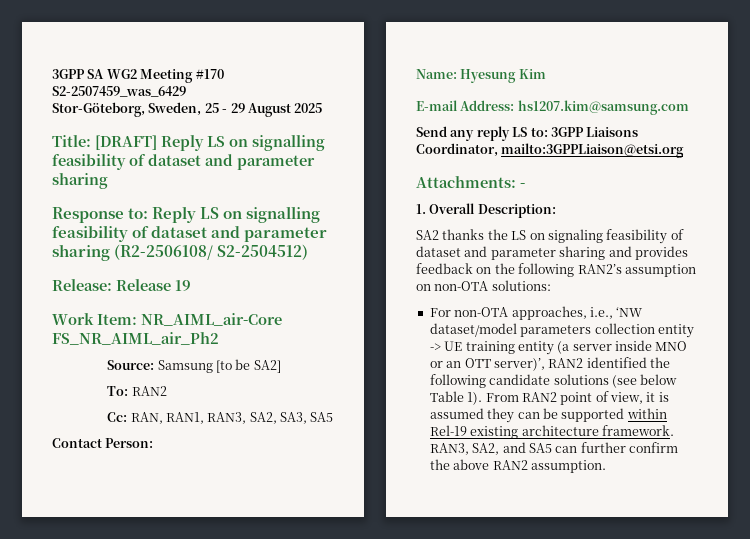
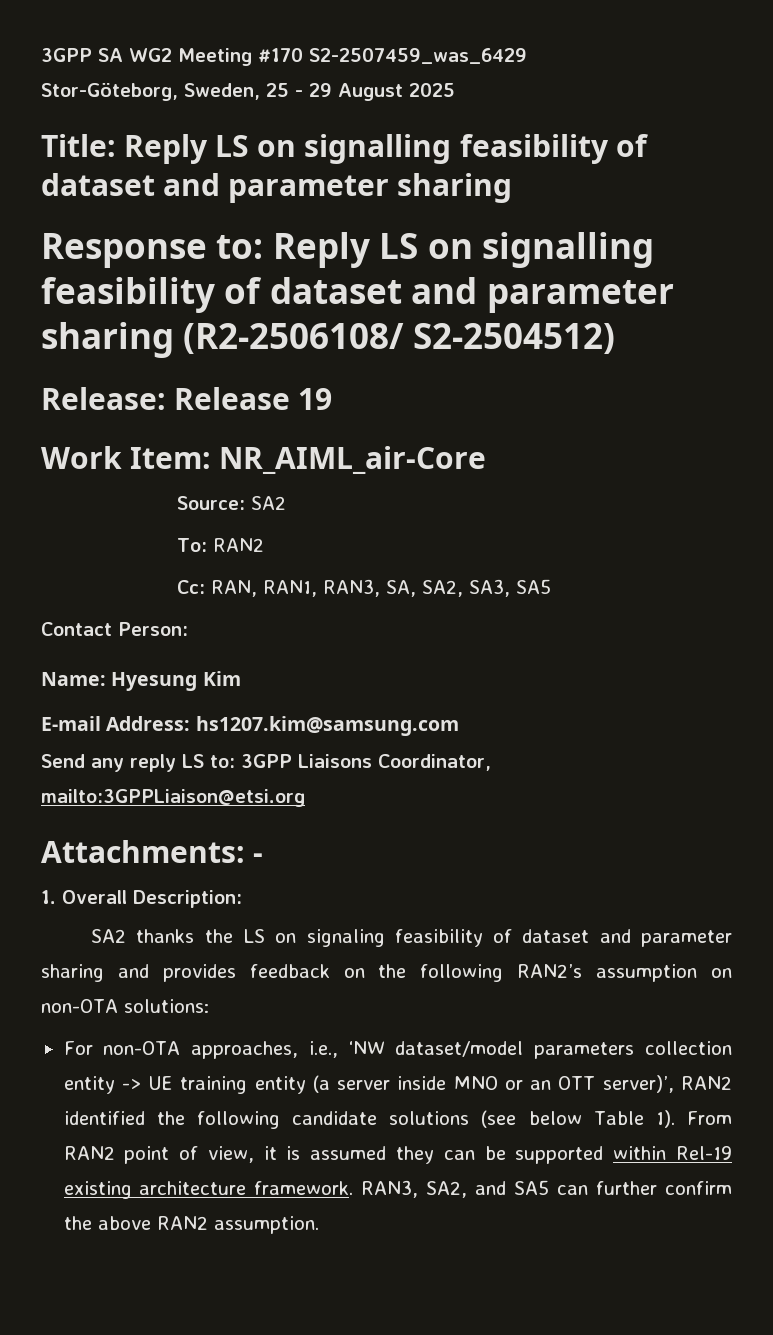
[95,135,157,150] [DRAFT] -> (116, 145) none
[52,332,219,345] FS_NR_AIML_air_Ph2 -> (487, 460) none
[157,359,281,373] Samsung [to be SA2] -> [251,496,287,510] SA2
(247, 418) none -> [386,580,417,597] SA,

